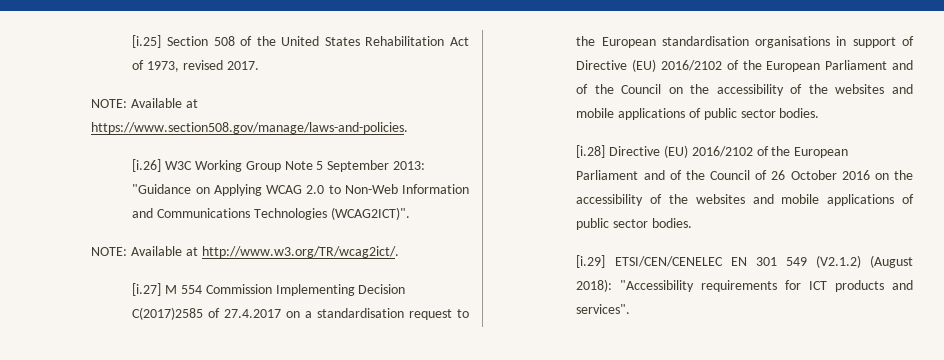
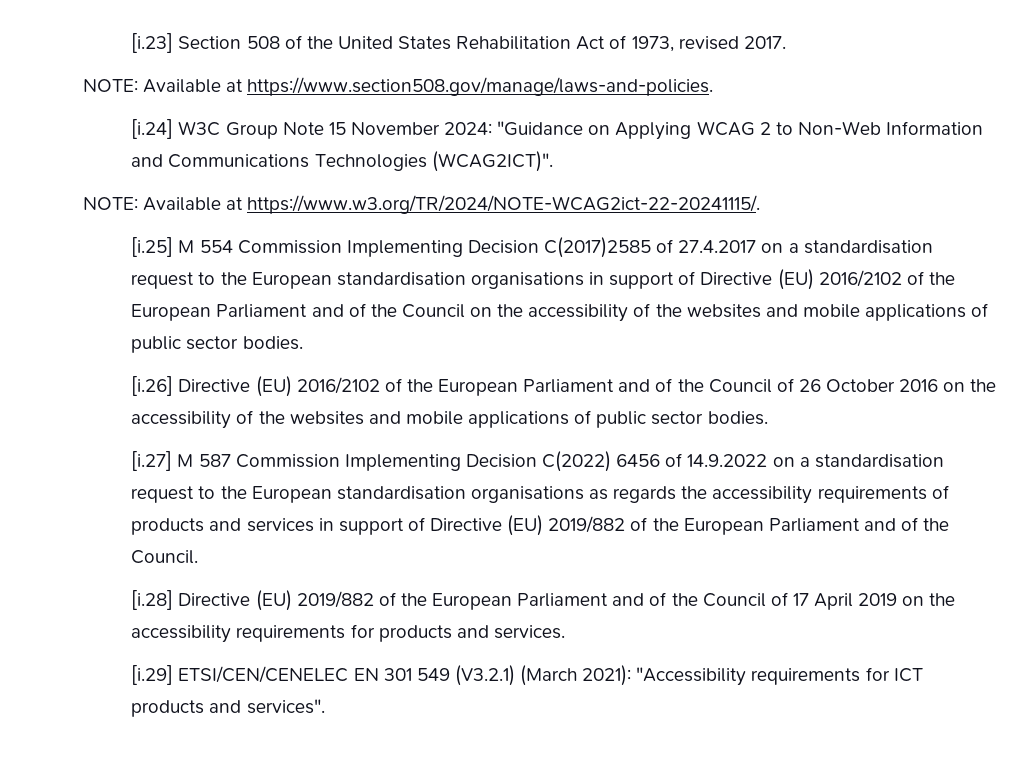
[132,35,162,48] [i.25] -> [131,33,174,53] [i.23]
[132,159,425,172] [i.26] W3C Working Group Note 5 September 2013: -> [131,119,493,139] [i.24] W3C Group Note 15 November 2024:
[306,185,325,194] 2.0 -> [759,122,771,135] 2
[201,246,399,258] [132,283,162,296] http://www.w3.org/TR/wcag2ict/. // [i.27] -> [247,195,761,214] [131,237,174,257] https://www.w3.org/TR/2024/NOTE-WCAG2ict-22-20241115/. // [i.25]
[576,145,606,158] [i.28] -> [131,376,174,396] [i.26]
(692, 223) none -> [131,451,944,472] [131,485,949,504] [131,515,950,536] [131,550,199,564] [131,590,956,611] [131,624,565,643] // [i.27] M 587 Commission Implementing Decision C(2022) 6456 of 14.9.2022 on a standardisation request to the European standardisation organisations as regards the accessibility requirements of products and services in support of Directive (EU) 2019/882 of the European Parliament and of the Council. // [i.28] Directive (EU) 2019/882 of the European Parliament and of the Council of 17 April 2019 on the accessibility requirements for products and services.
[815,255,913,268] [576,279,613,292] (V2.1.2) (August 2018): -> [454,665,632,686] (V3.2.1) (March 2021):

